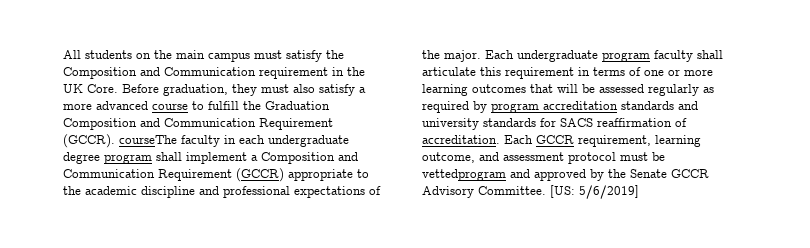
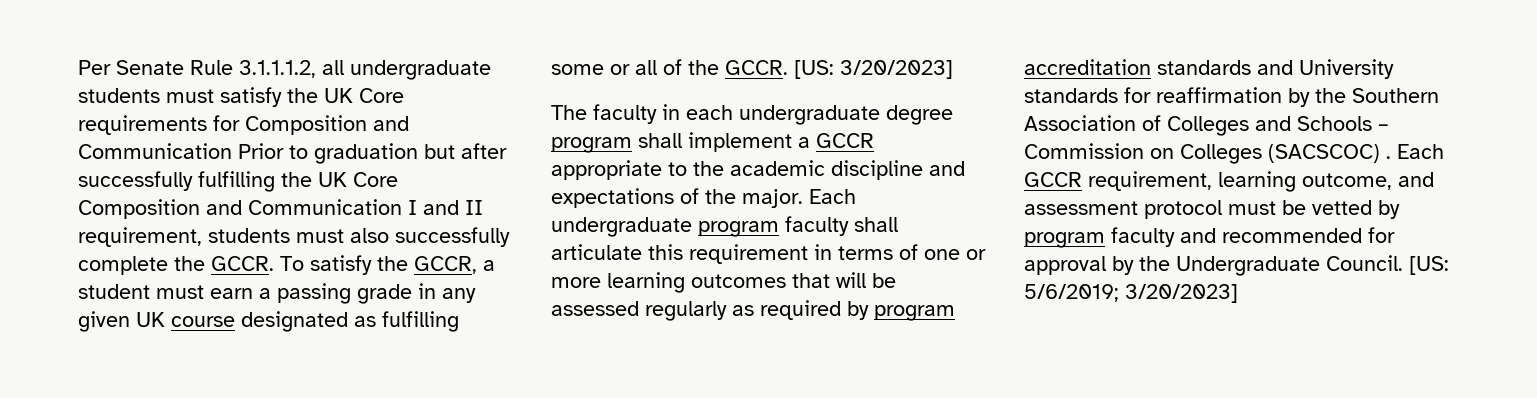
[63,50,344,62] [63,67,365,79] [63,84,366,96] [63,101,330,110] [63,118,333,130] [63,134,177,148] All students on the main campus must satisfy the Composition and Communication requirement in the UK Core. Before graduation, they must also satisfy a more advanced course to fulfill the Graduation Composition and Communication Requirement (GCCR). courseThe -> [78,60,491,80] [78,87,404,107] [78,115,409,135] [78,143,507,164] [78,171,398,192] [78,199,483,219] [78,227,510,247] [78,255,495,275] [78,283,476,304] [78,311,459,332] [551,59,953,79] [551,105,587,120] Per Senate Rule 3.1.1.1.2, all undergraduate students must satisfy the UK Core requirements for Composition and Communication Prior to graduation but after successfully fulfilling the UK Core Composition and Communication I and II requirement, students must also successfully complete the GCCR. To satisfy the GCCR, a student must earn a passing grade in any given UK course designated as fulfilling some or all of the GCCR. [US: 3/20/2023] // The
[261,152,358,164] [63,168,284,182] Composition and Communication Requirement (GCCR) -> [816,133,874,148] GCCR
[223,186,290,198] professional -> (965, 168) none
[422,118,479,130] university -> [1299,59,1394,79] University
[560,118,687,127] [422,135,500,144] SACS reaffirmation of accreditation. -> [1156,87,1439,107] [1024,115,1389,136] [1024,143,1391,164] reaffirmation by the Southern Association of Colleges and Schools – Commission on Colleges (SACSCOC) .
[422,169,709,181] [422,185,639,199] vettedprogram and approved by the Senate GCCR Advisory Committee. [US: 5/6/2019] -> [1312,200,1400,219] [1024,227,1395,248] [1024,255,1449,276] [1024,284,1238,303] vetted by program faculty and recommended for approval by the Undergraduate Council. [US: 5/6/2019; 3/20/2023]

